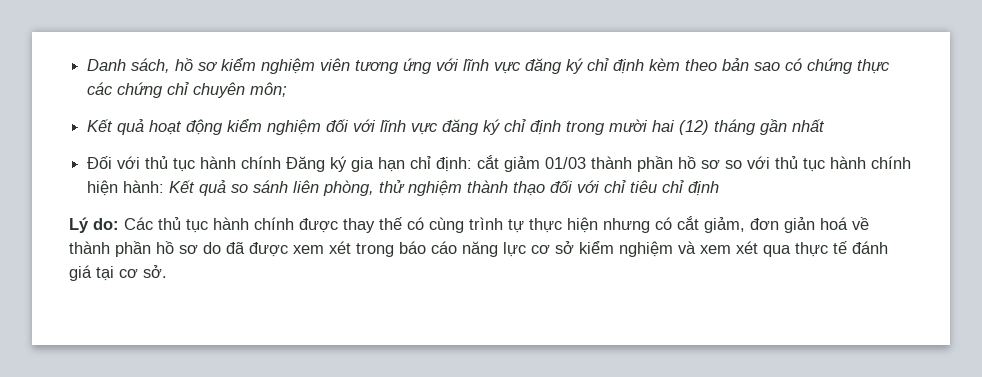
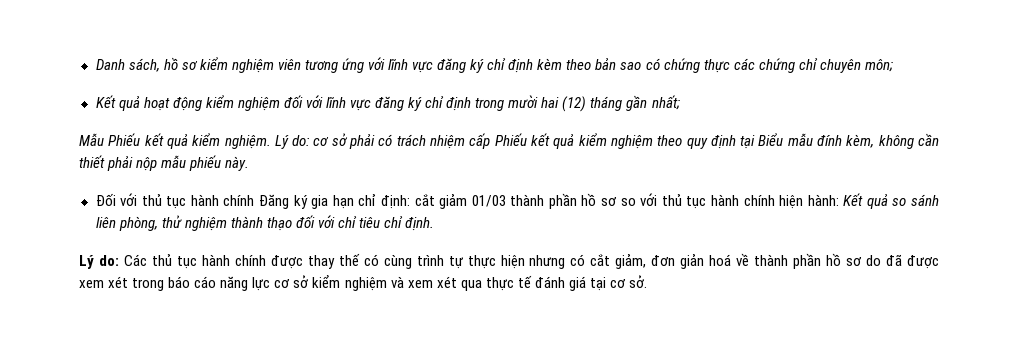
[792,119,826,132] nhất -> [651,95,680,110] [79,133,939,149] [79,155,250,171] nhất; // Mẫu Phiếu kết quả kiểm nghiệm. Lý do: cơ sở phải có trách nhiệm cấp Phiếu kết quả kiểm nghiệm theo quy định tại Biểu mẫu đính kèm, không cần thiết phải nộp mẫu phiếu này.
[688,181,720,196] định -> [405,217,435,231] định.

